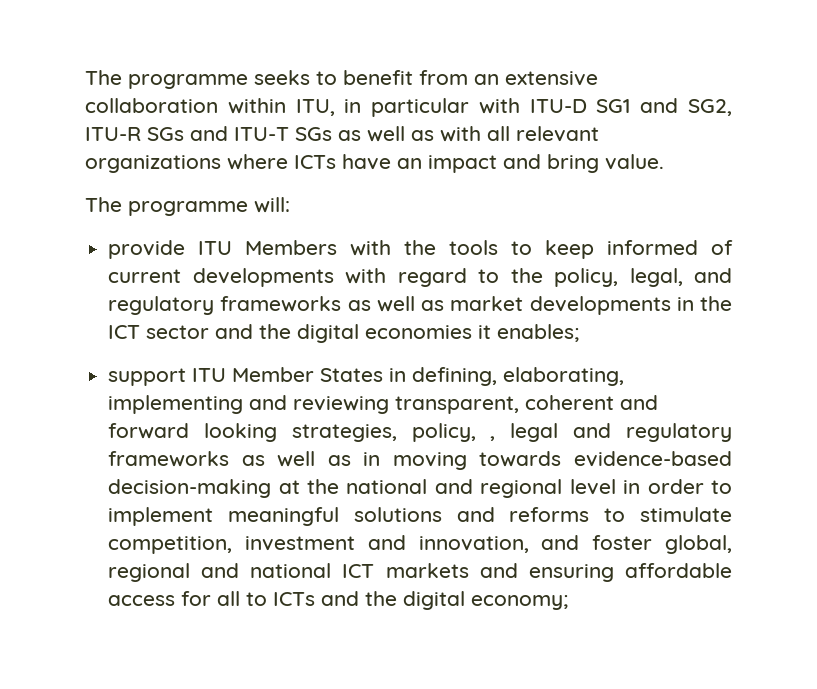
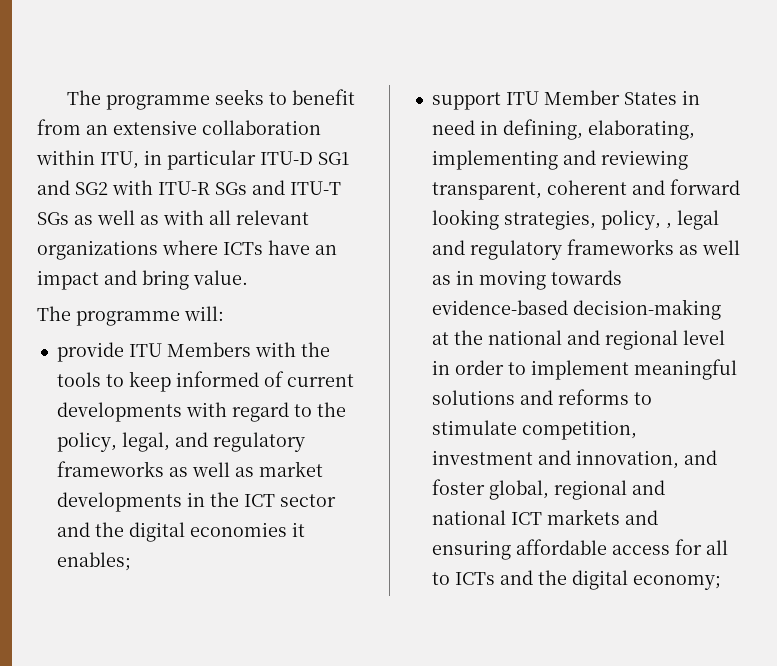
[478,98,520,114] with -> (256, 160) none
[688,99,732,116] SG2, -> [75,180,153,195] SG2 with
(407, 375) none -> [431,120,498,135] need in

